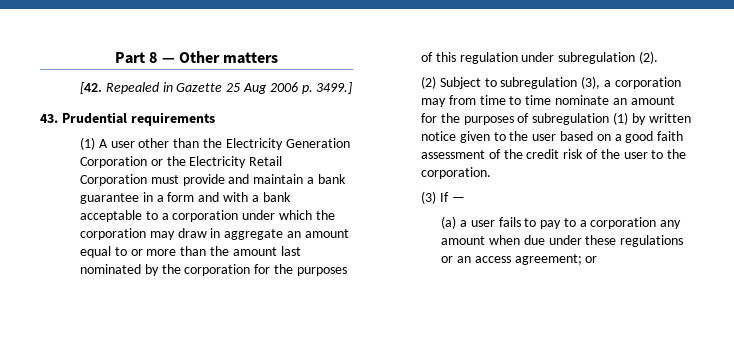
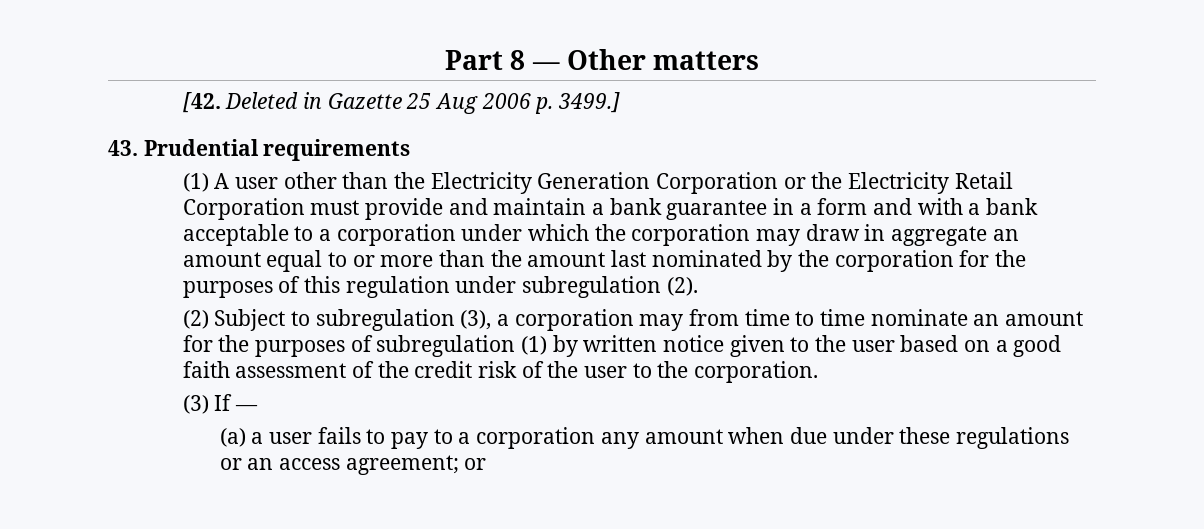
[105,82,159,94] Repealed -> [225,92,299,109] Deleted

